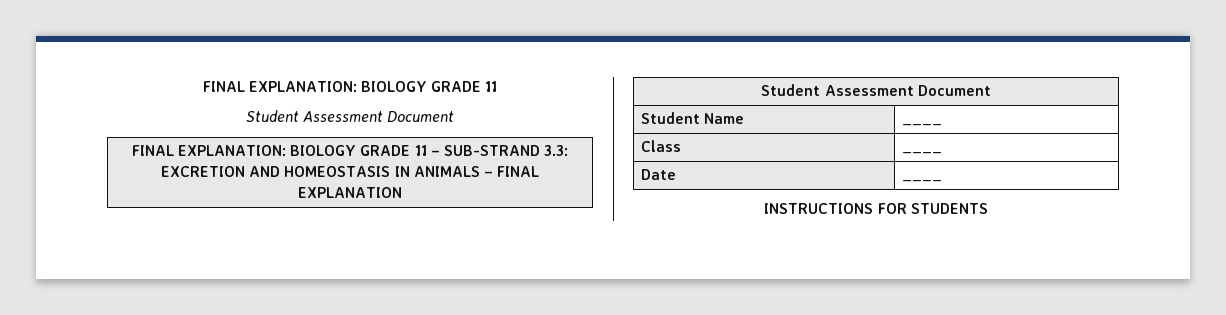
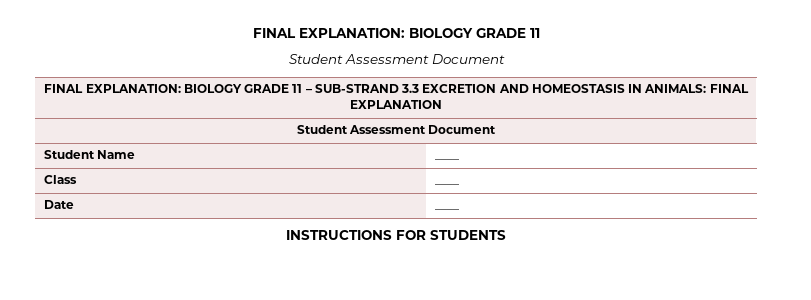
[544,145,569,156] 3.3: -> [401,84,420,93] 3.3
[413,166,493,177] ANIMALS – -> [644,84,707,93] ANIMALS:

